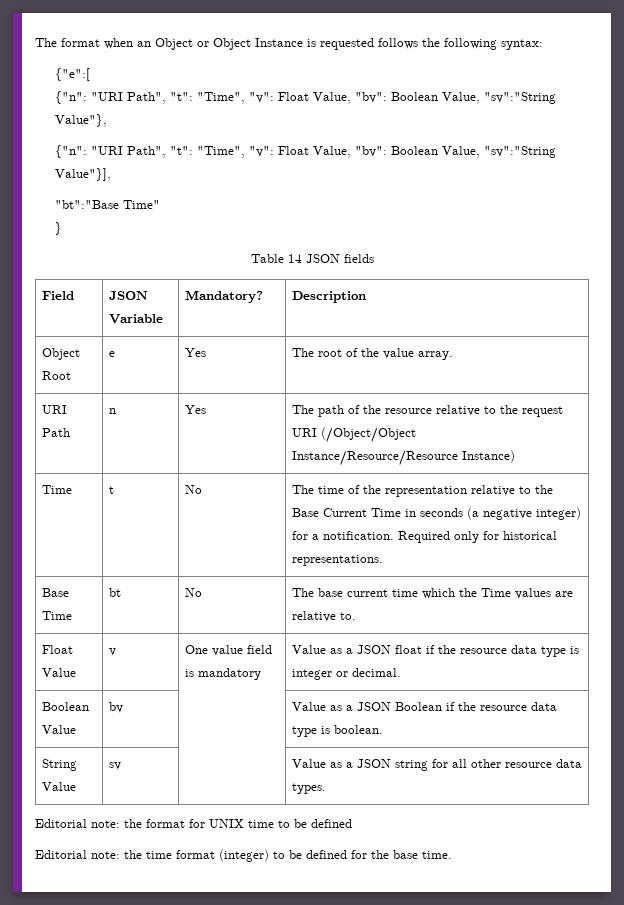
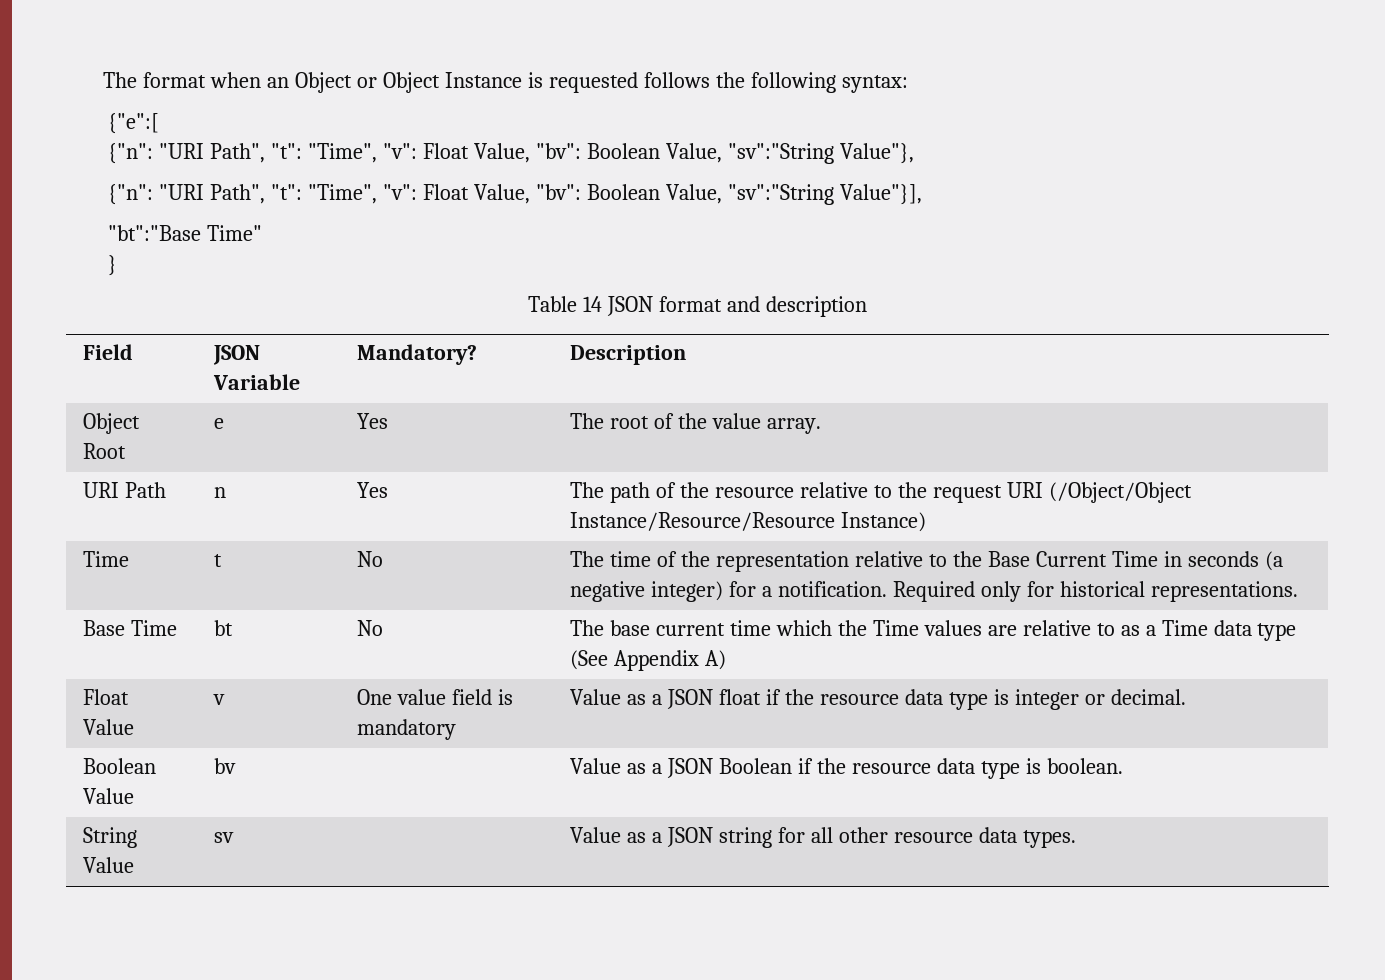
[343,254,374,263] fields -> [658,296,867,317] format and description
[339,612,356,620] to. -> [1096,620,1297,641] [570,650,727,671] to as a Time data type (See Appendix A)
[35,819,352,828] [35,849,452,862] // Editorial note: the format for UNIX time to be defined // Editorial note: the time format (integer) to be defined for the base time. -> (1076, 839) none

